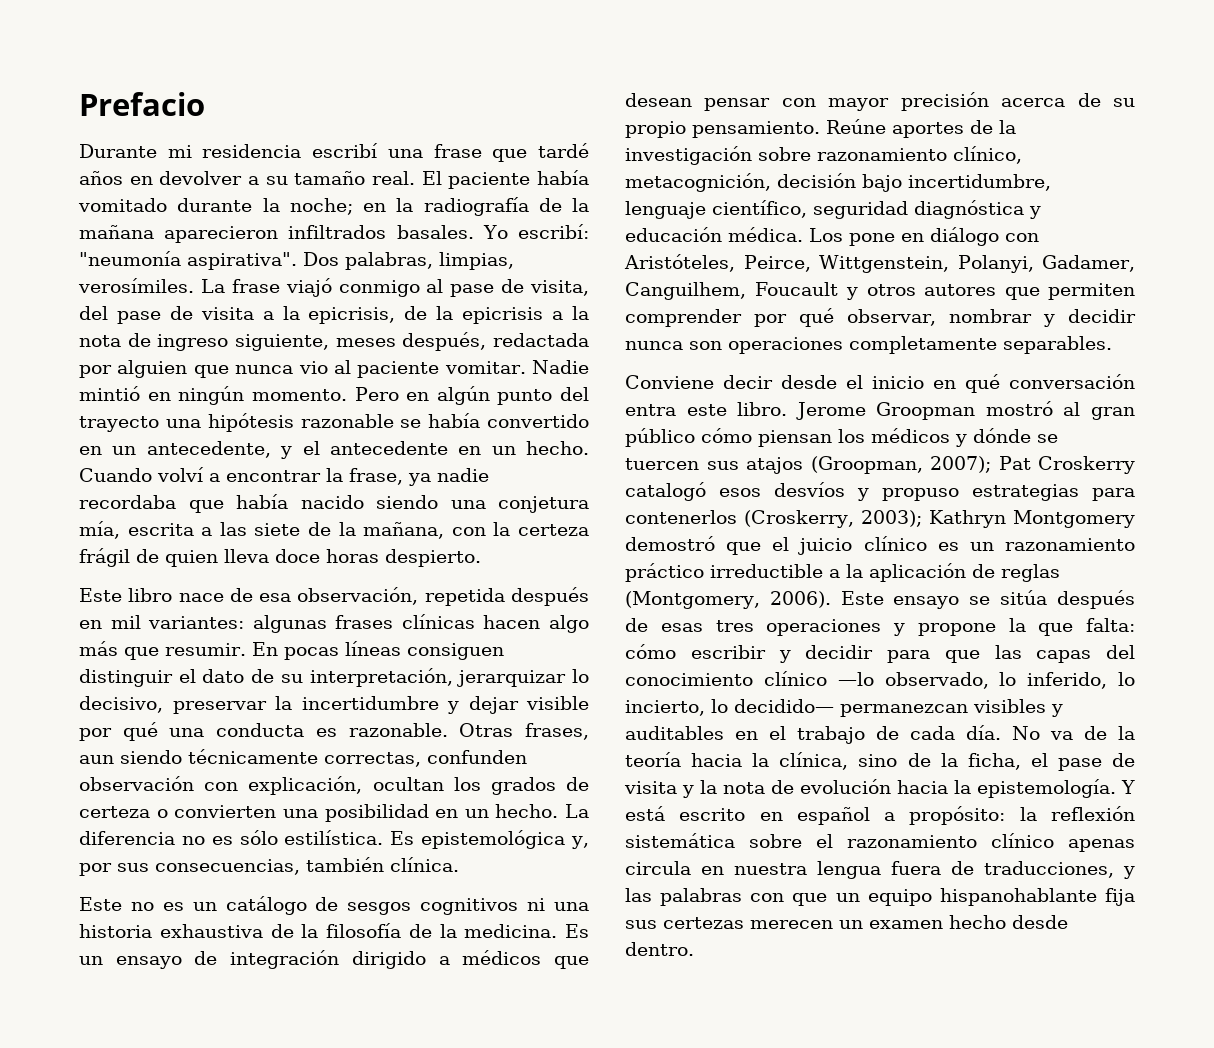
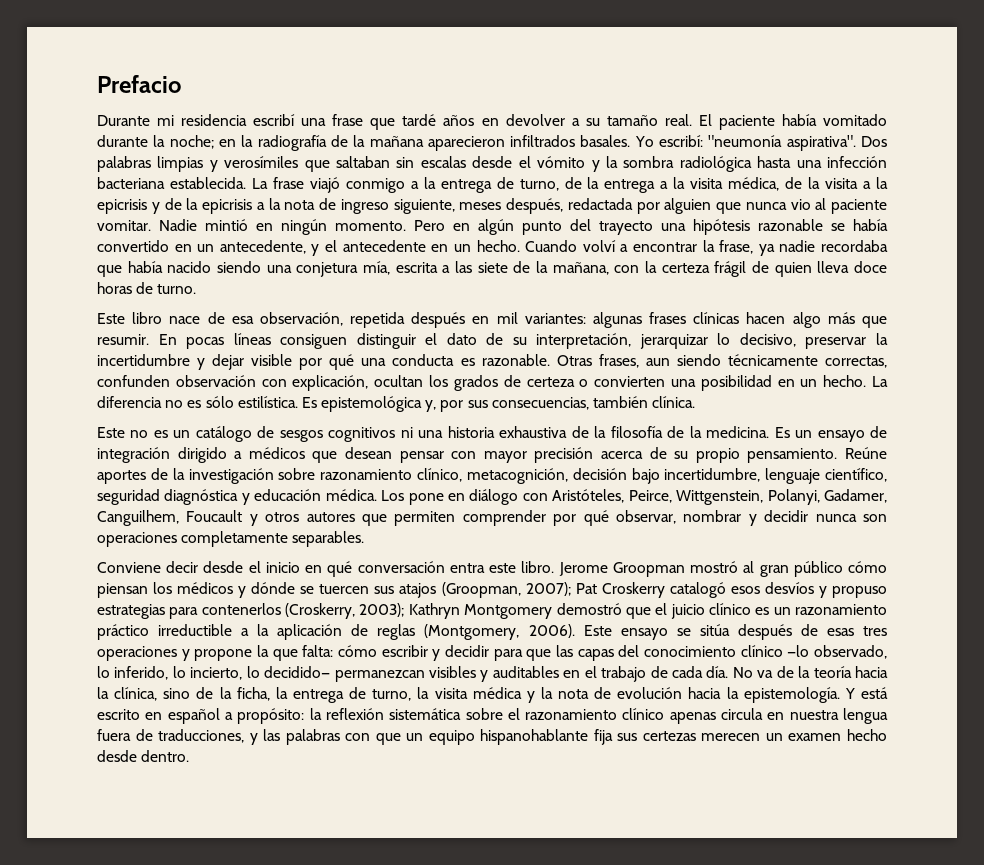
[345,252,514,270] [78,278,589,297] [79,306,193,324] palabras, limpias, verosímiles. La frase viajó conmigo al pase de visita, del pase de -> [97,156,887,172] [97,177,821,193] palabras limpias y verosímiles que saltaban sin escalas desde el vómito y la sombra radiológica hasta una infección bacteriana establecida. La frase viajó conmigo a la entrega de turno, de la entrega a la visita médica, de la
[308,307,396,324] epicrisis, -> [97,199,160,214] epicrisis y
[385,549,481,567] despierto. -> [136,282,197,294] de turno.
[1030,753,1135,771] [624,781,677,794] el pase de visita -> [275,687,522,703] la entrega de turno, la visita médica

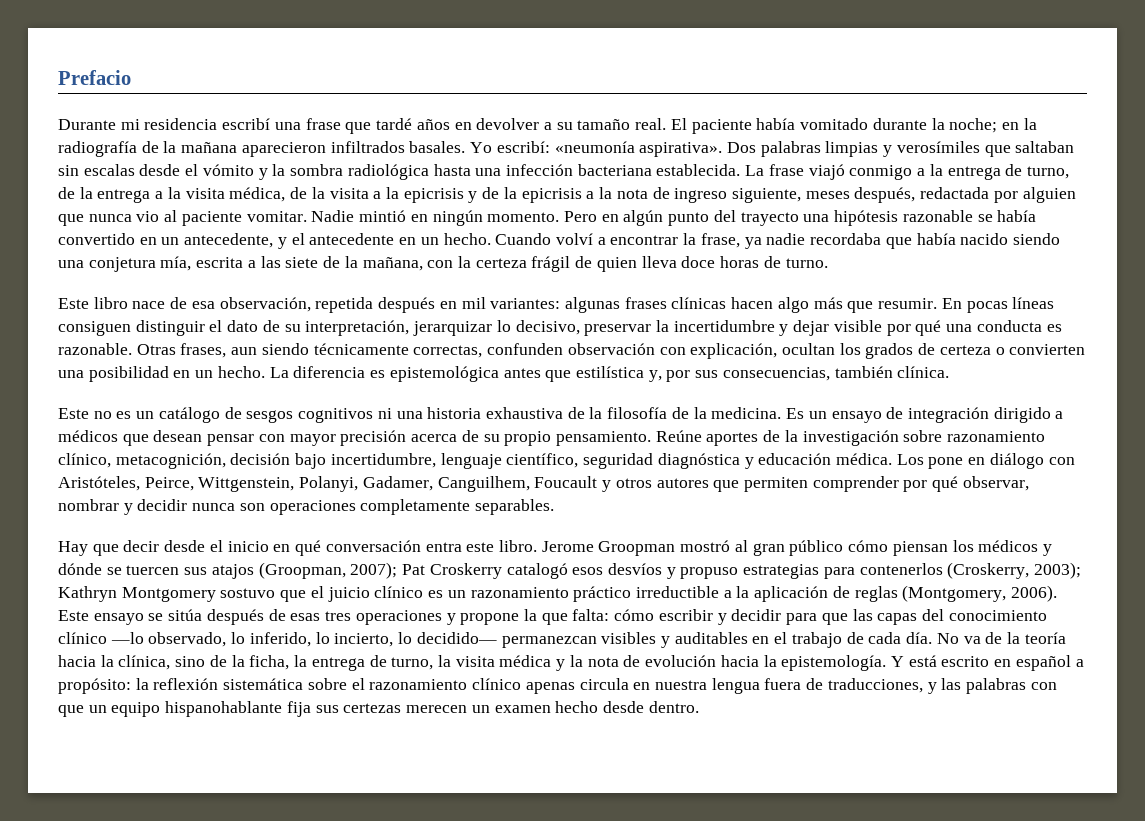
[708,135,856,151] "neumonía aspirativa". -> [554,141,723,157] «neumonía aspirativa».
[165,396,423,412] no es sólo estilística. Es epistemológica -> [370,366,644,382] es epistemológica antes que estilística
[97,562,161,573] Conviene -> [58,541,119,556] Hay que
[556,603,622,615] demostró -> [220,588,276,598] sostuvo

